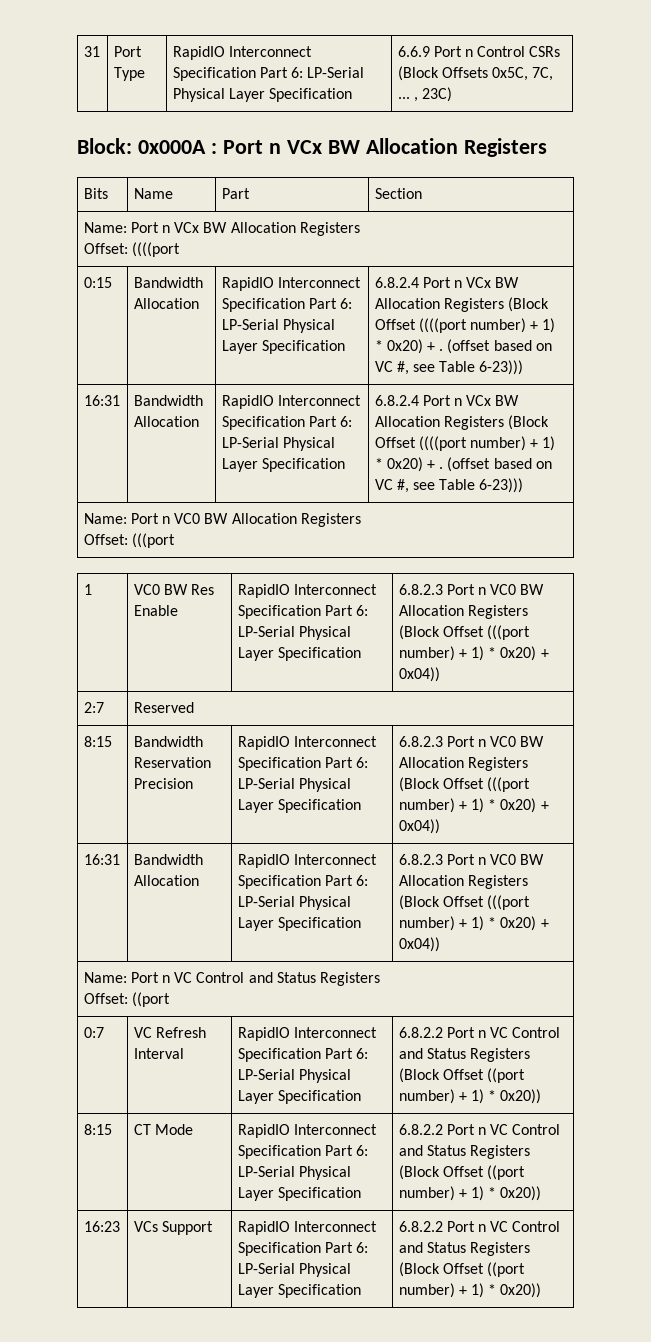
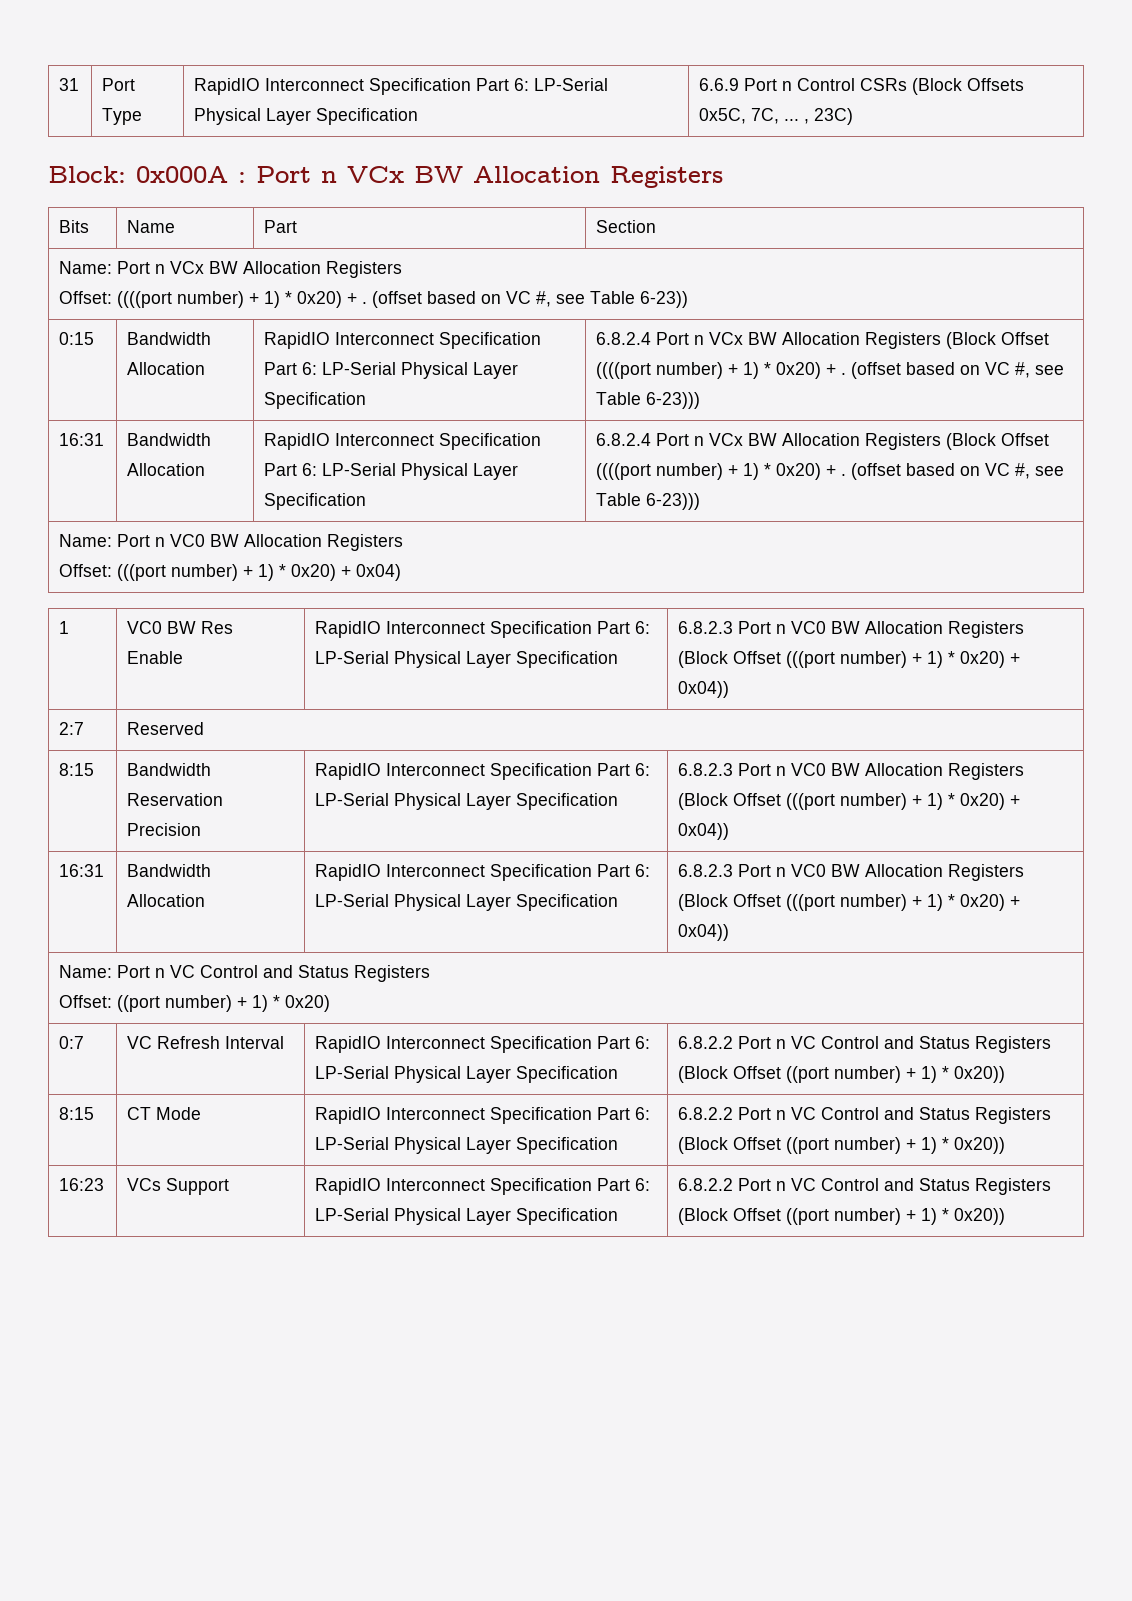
(180, 249) none -> [177,291,689,308] number) + 1) * 0x20) + . (offset based on VC #, see Table 6-23))
(175, 540) none -> [171,564,402,581] number) + 1) * 0x20) + 0x04)
(170, 999) none -> [165,995,331,1012] number) + 1) * 0x20)

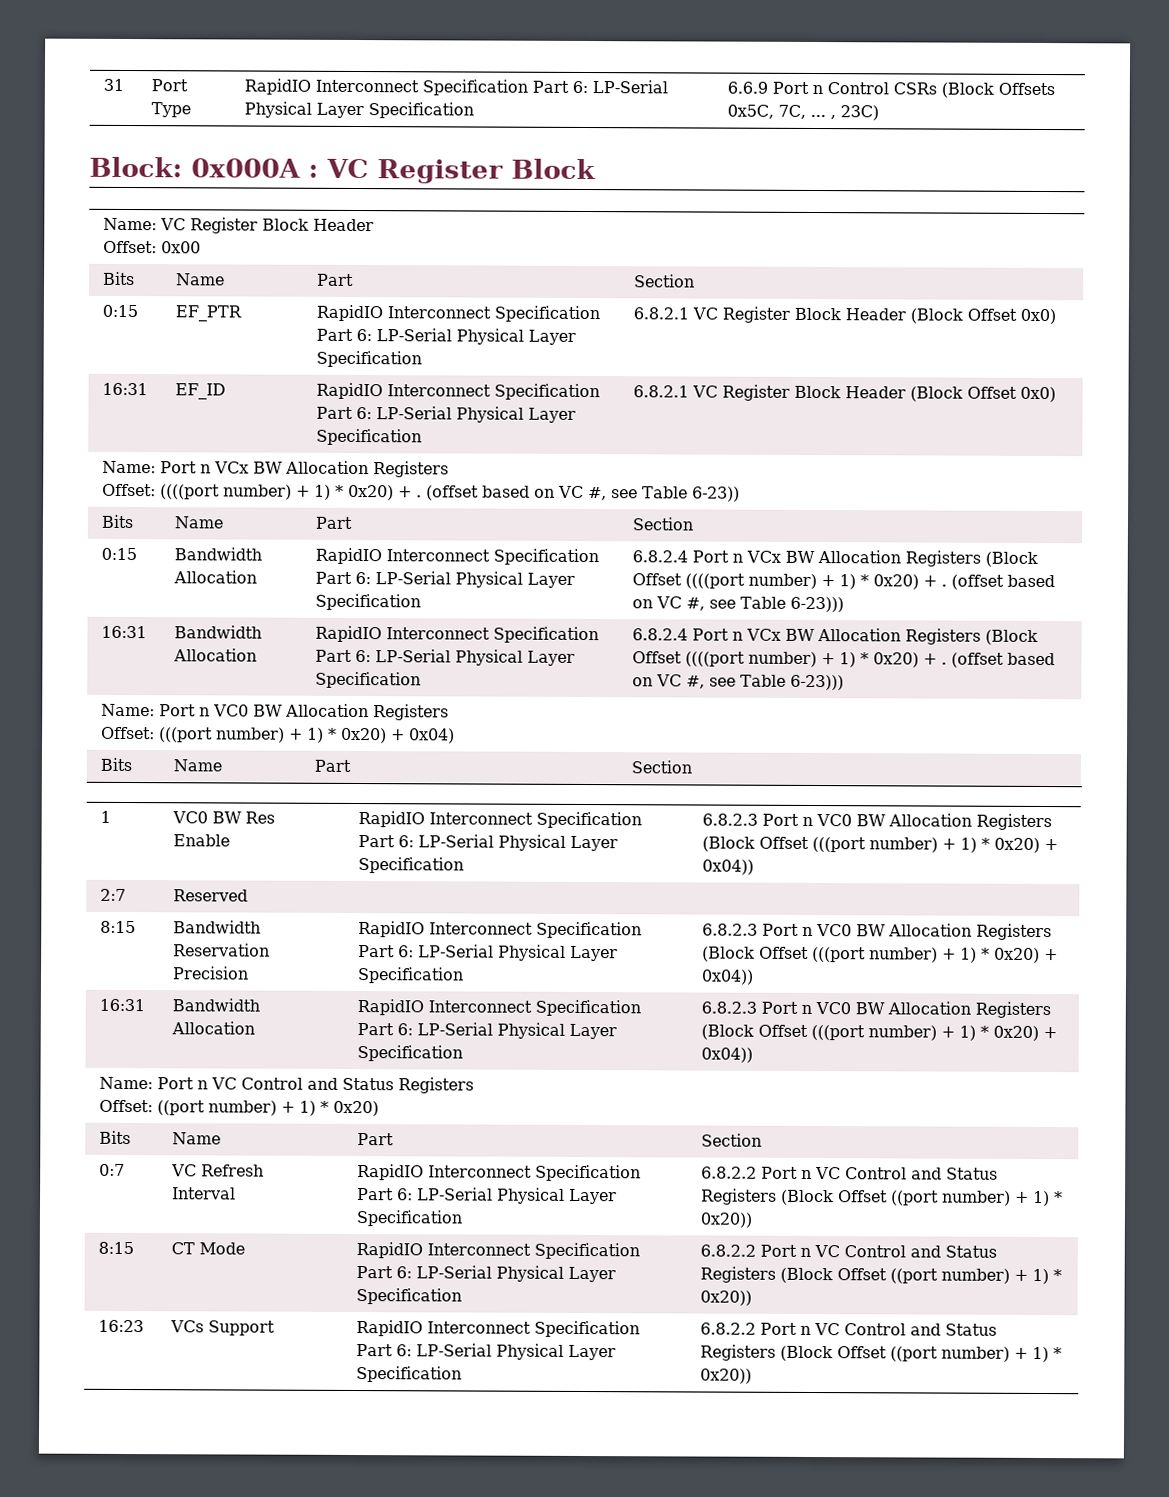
[256,166,723,188] [59,220,90,233] [127,220,176,233] [264,220,298,233] [596,220,657,233] Port n VCx BW Allocation Registers // Bits | Name | Part | Section -> [326,158,596,184] [102,217,374,234] [102,240,201,254] [102,271,135,286] [175,273,225,286] [316,273,354,286] [633,274,695,288] [101,304,138,318] [174,305,242,322] [315,304,600,323] [315,328,576,345] [315,350,422,368] [632,306,1056,325] [101,382,148,396] [174,383,226,400] [315,382,600,401] [315,406,576,423] [315,428,422,446] [632,384,1056,403] VC Register Block // Name: VC Register Block Header // Offset: 0x00 // Bits | Name | Part | Section // 0:15 | EF_PTR | RapidIO Interconnect Specification Part 6: LP-Serial Physical Layer Specification | 6.8.2.1 VC Register Block Header (Block Offset 0x0) // 16:31 | EF_ID | RapidIO Interconnect Specification Part 6: LP-Serial Physical Layer Specification | 6.8.2.1 VC Register Block Header (Block Offset 0x0)
(689, 299) none -> [100,514,134,529] [173,516,224,529] [314,516,353,529] [631,517,694,531] // Bits | Name | Part | Section
(402, 572) none -> [99,757,132,772] [172,759,222,772] [313,759,351,772] [630,760,692,774] // Bits | Name | Part | Section
(331, 1003) none -> [98,1130,131,1145] [171,1132,221,1145] [356,1133,394,1146] [700,1133,762,1147] // Bits | Name | Part | Section

